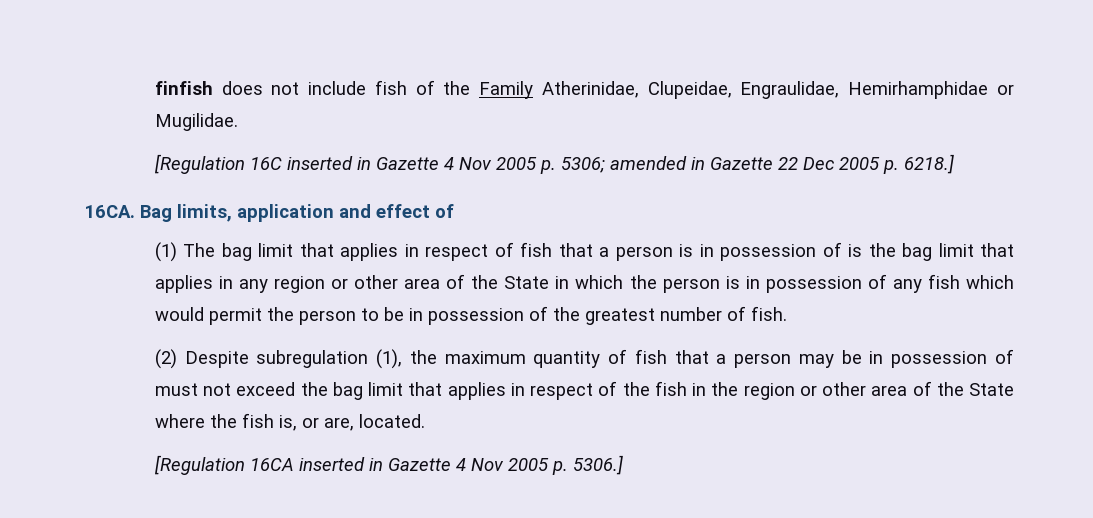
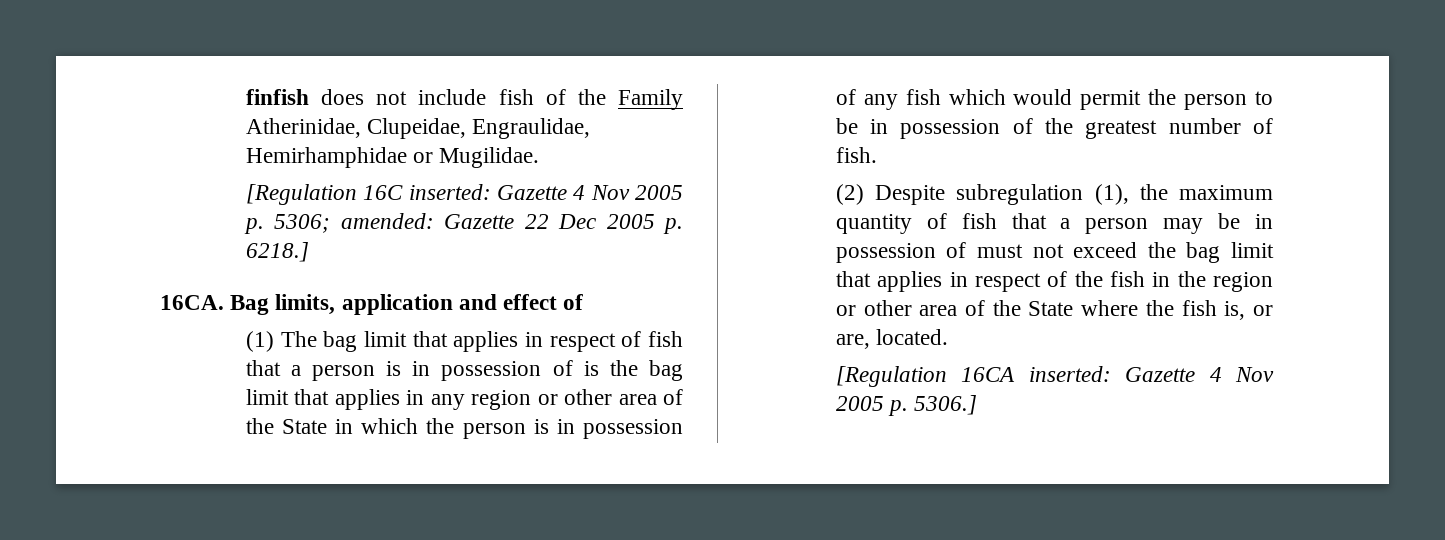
[286,156,371,170] inserted in -> [408,184,491,200] inserted:
[609,156,705,170] amended in -> [340,213,434,229] amended:
[298,457,383,471] inserted in -> [1028,366,1111,382] inserted:

